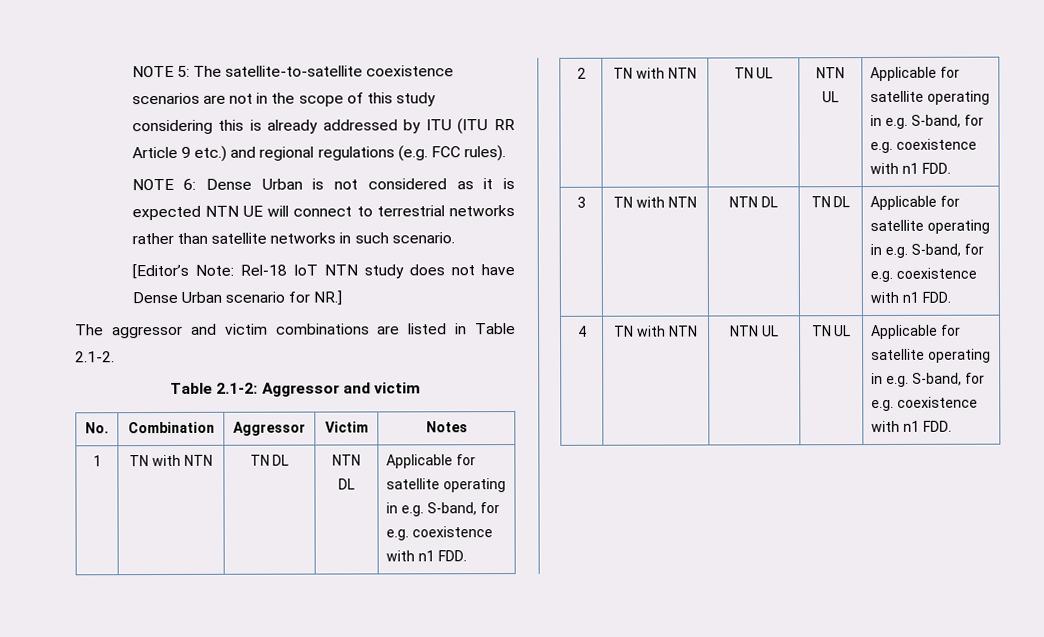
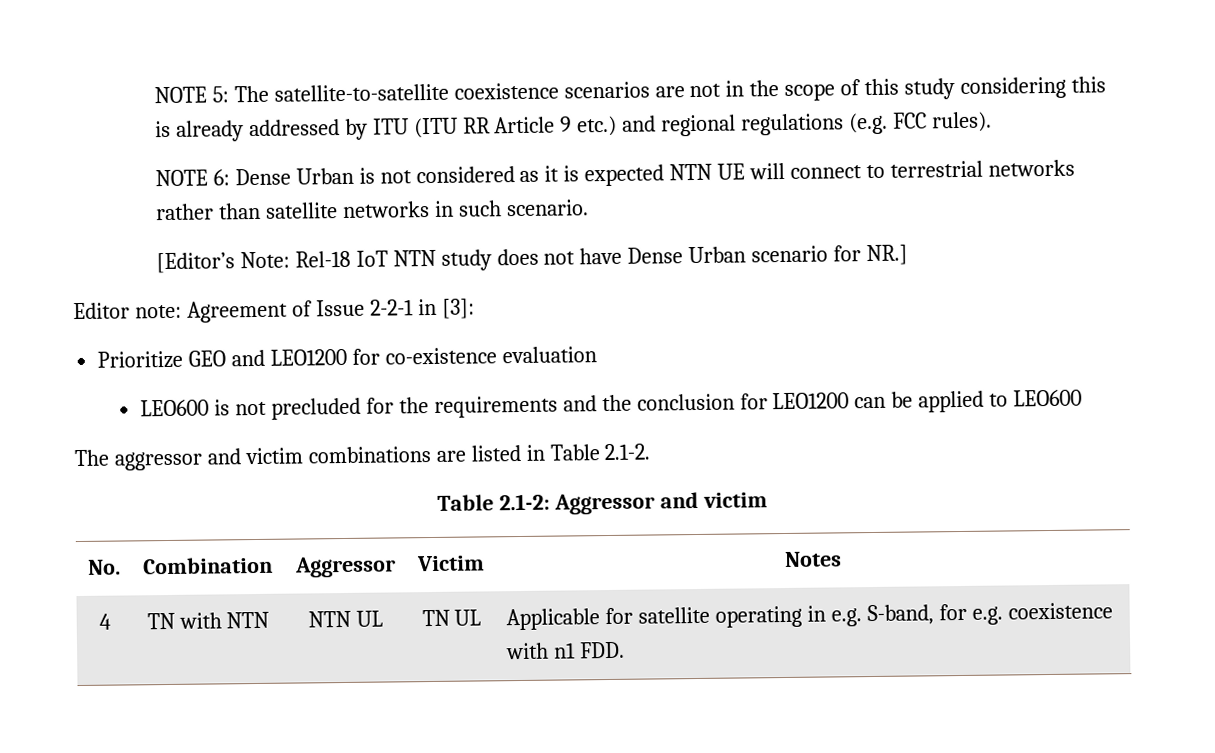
(343, 298) none -> [73,298,475,323] [97,346,597,369] [140,389,1083,420] // Editor note: Agreement of Issue 2-2-1 in [3]: // Prioritize GEO and LEO1200 for co-existence evaluation // LEO600 is not precluded for the requirements and the conclusion for LEO1200 can be applied to LEO600
[92,455,102,467] [129,454,213,467] [249,454,290,466] [332,454,361,466] [338,478,355,490] [386,454,477,469] [386,478,507,493] [386,502,500,517] [386,526,494,541] [386,550,467,562] [576,67,586,79] [613,67,697,79] [733,67,774,79] [816,67,845,79] [822,91,839,103] [870,66,961,82] [870,90,991,105] [870,114,984,129] [870,138,978,154] [870,162,951,175] [576,196,586,208] [613,196,697,208] [729,196,778,208] [810,196,851,208] [870,195,961,211] [870,219,991,234] [870,243,984,258] [870,267,978,283] [870,291,951,304] // 1 | TN with NTN | TN DL | NTN DL | Applicable for satellite operating in e.g. S-band, for e.g. coexistence with n1 FDD. // 2 | TN with NTN | TN UL | NTN UL | Applicable for satellite operating in e.g. S-band, for e.g. coexistence with n1 FDD. // 3 | TN with NTN | NTN DL | TN DL | Applicable for satellite operating in e.g. S-band, for e.g. coexistence with n1 FDD. -> (842, 559) none

